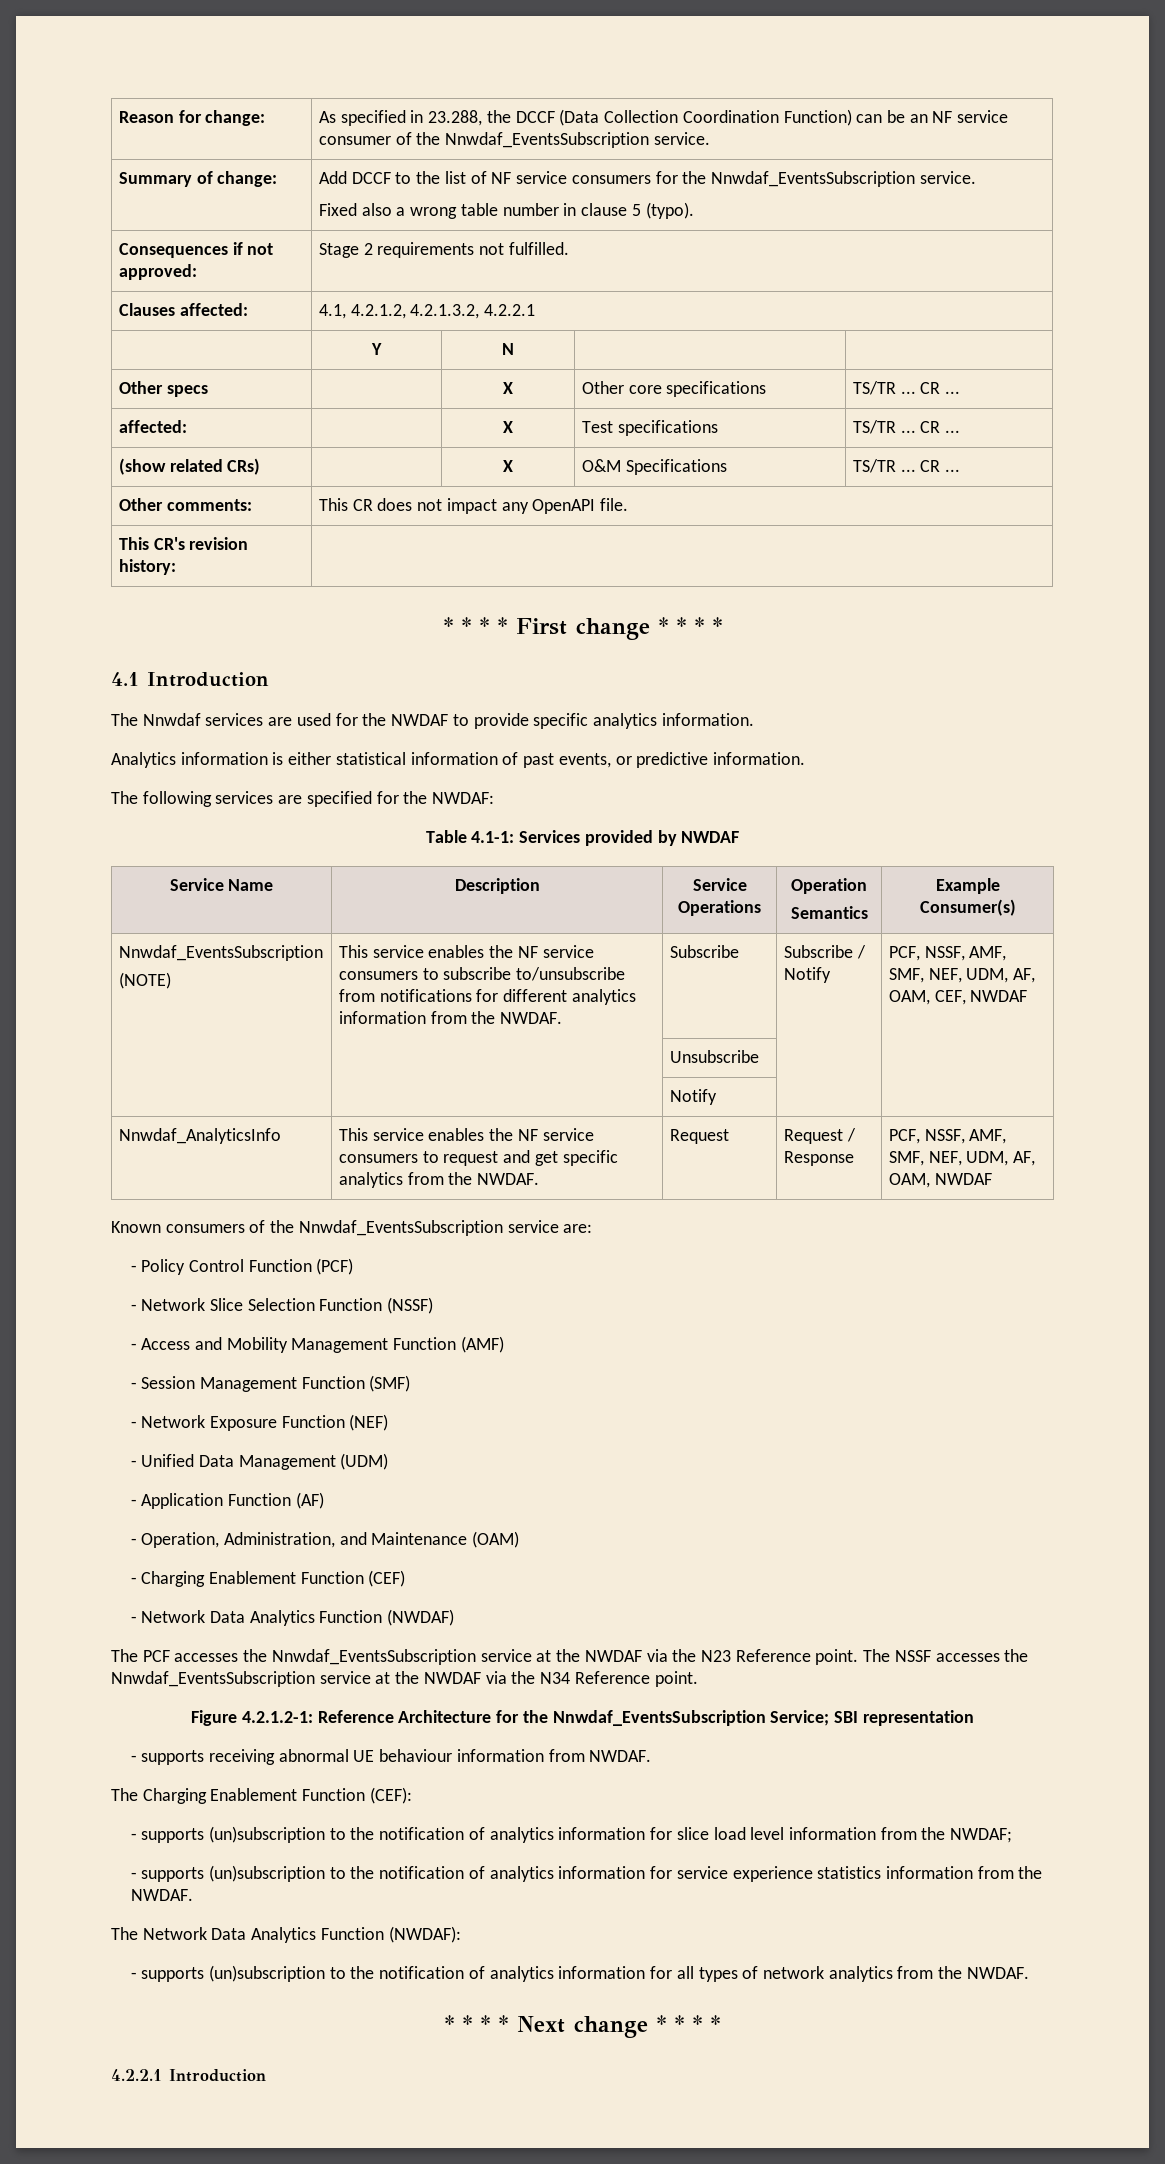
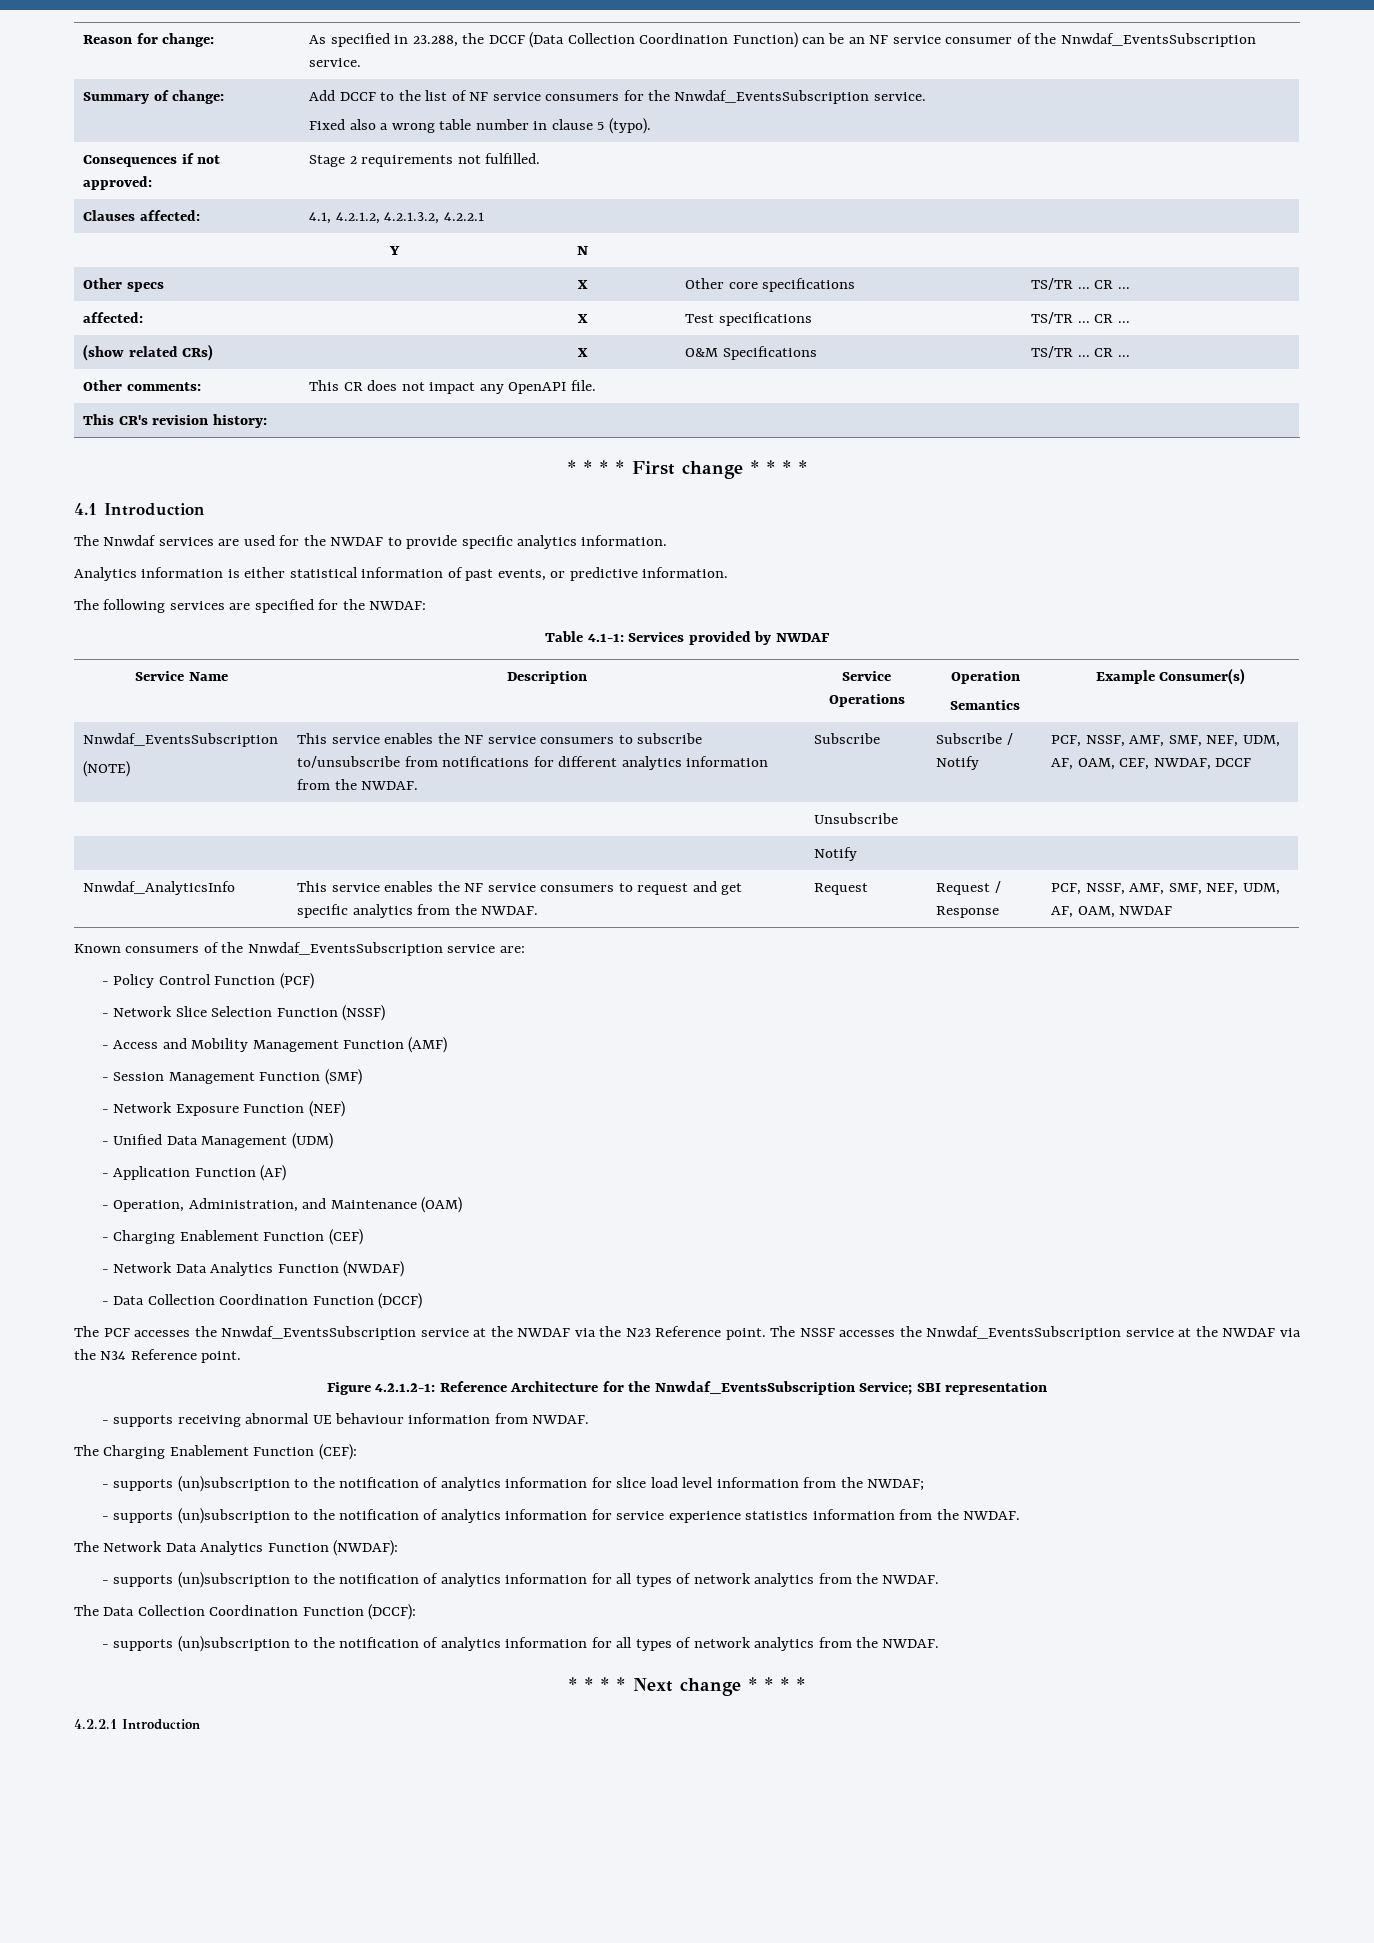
[970,990,1028,1002] NWDAF -> [1153,758,1252,770] NWDAF, DCCF
(455, 1617) none -> [101,1293,422,1309] // - Data Collection Coordination Function (DCCF)
(1029, 1973) none -> [74,1604,417,1620] [101,1636,940,1652] // The Data Collection Coordination Function (DCCF): // - supports (un)subscription to the notification of analytics information for all types of network analytics from the NWDAF.

